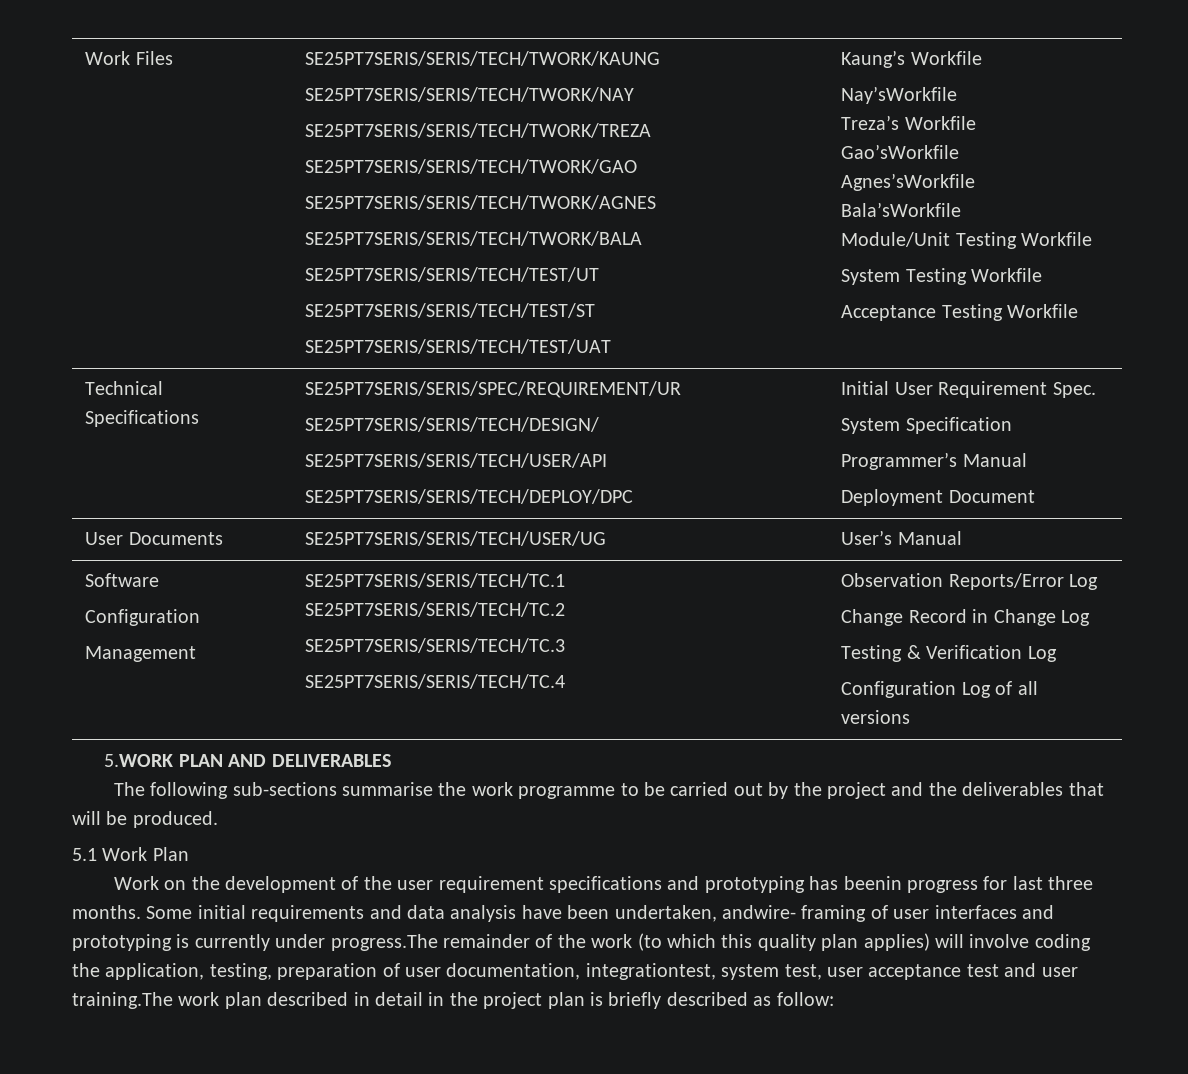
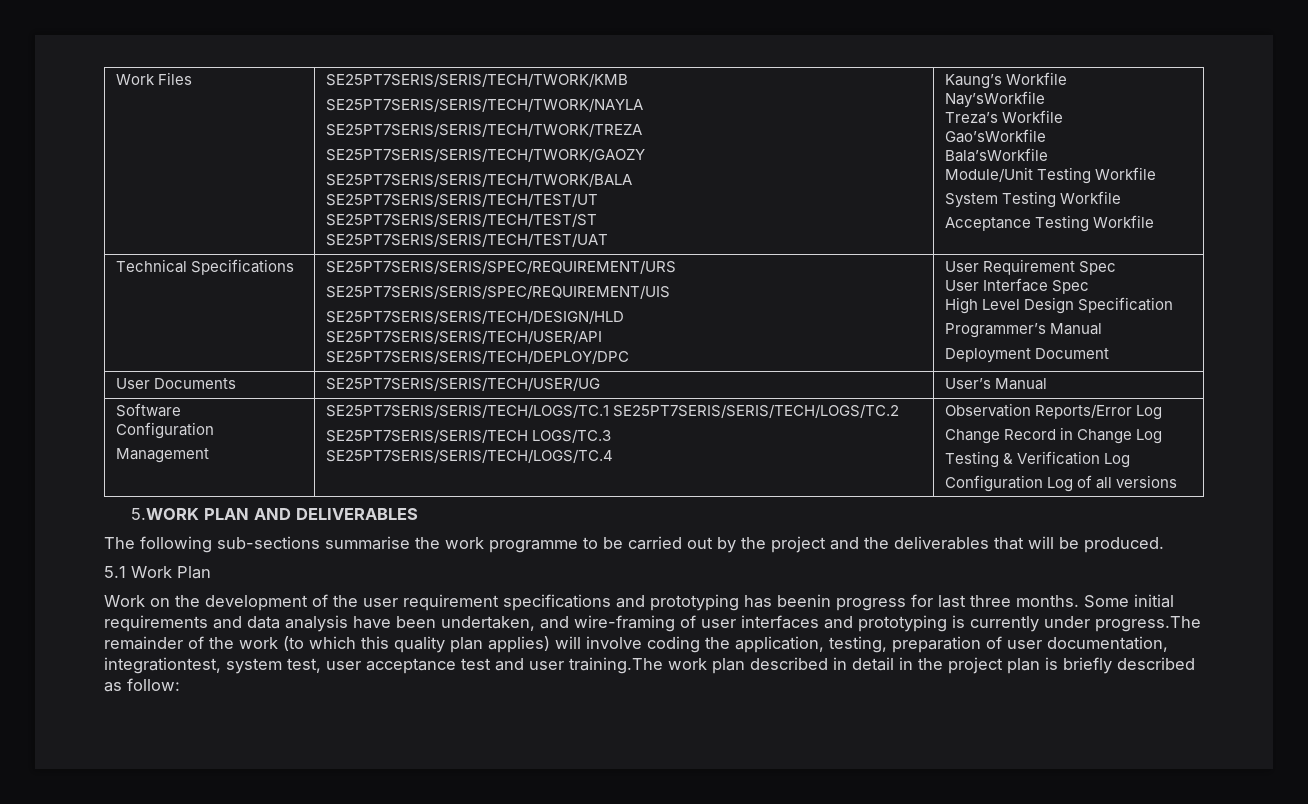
[305,51,661,66] [305,87,635,102] SE25PT7SERIS/SERIS/TECH/TWORK/KAUNG // SE25PT7SERIS/SERIS/TECH/TWORK/NAY -> [325,73,628,87] [325,98,643,112] SE25PT7SERIS/SERIS/TECH/TWORK/KMB // SE25PT7SERIS/SERIS/TECH/TWORK/NAYLA
[305,159,638,174] [305,195,657,210] SE25PT7SERIS/SERIS/TECH/TWORK/GAO // SE25PT7SERIS/SERIS/TECH/TWORK/AGNES -> [325,148,645,162] SE25PT7SERIS/SERIS/TECH/TWORK/GAOZY
[841,173,976,191] // Agnes’sWorkfile -> (1046, 136) none
[305,381,682,398] [305,417,600,432] SE25PT7SERIS/SERIS/SPEC/REQUIREMENT/UR // SE25PT7SERIS/SERIS/TECH/DESIGN/ -> [325,260,676,274] [325,285,670,299] [325,310,624,324] SE25PT7SERIS/SERIS/SPEC/REQUIREMENT/URS // SE25PT7SERIS/SERIS/SPEC/REQUIREMENT/UIS // SE25PT7SERIS/SERIS/TECH/DESIGN/HLD
[841,381,890,395] Initial -> (629, 357) none
[1052,382,1096,398] [841,418,901,434] Spec. // System -> [1078,261,1116,275] [944,278,1089,294] [944,297,1074,314] Spec // User Interface Spec // High Level Design
[305,573,566,588] [305,602,566,617] [305,638,566,653] [305,674,566,689] SE25PT7SERIS/SERIS/TECH/TC.1 SE25PT7SERIS/SERIS/TECH/TC.2 // SE25PT7SERIS/SERIS/TECH/TC.3 // SE25PT7SERIS/SERIS/TECH/TC.4 -> [325,404,899,418] [325,429,611,443] [325,449,613,463] SE25PT7SERIS/SERIS/TECH/LOGS/TC.1 SE25PT7SERIS/SERIS/TECH/LOGS/TC.2 // SE25PT7SERIS/SERIS/TECH LOGS/TC.3 // SE25PT7SERIS/SERIS/TECH/LOGS/TC.4
[721,905,867,922] andwire- framing -> [540,615,675,632] and wire-framing

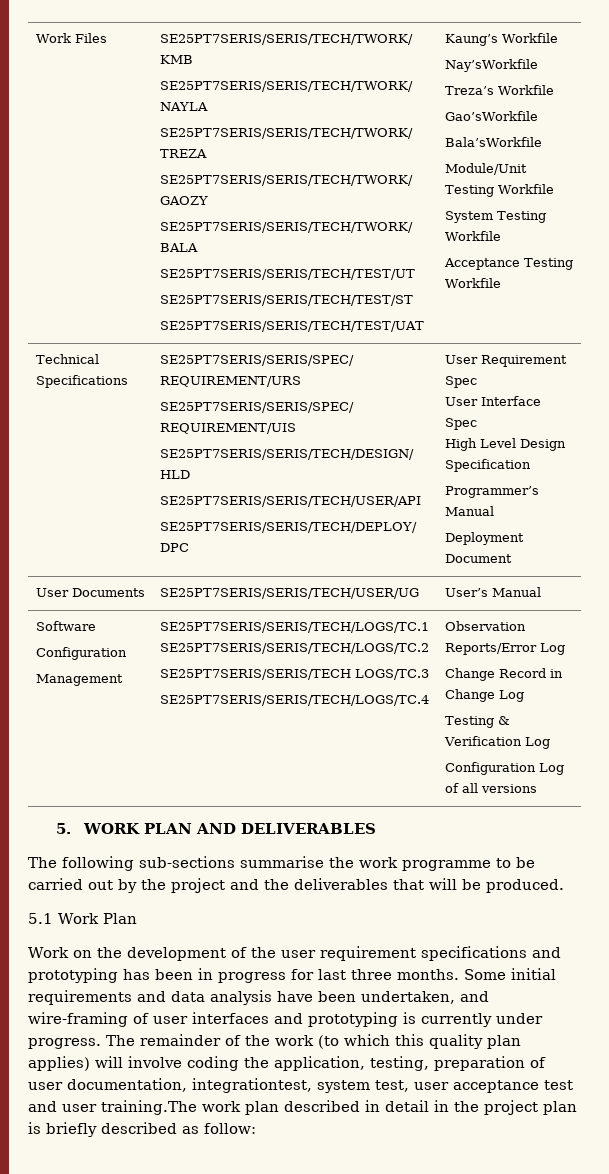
[130,508,199,520] 5.WORK -> [56,823,141,834] 5. WORK
[777,594,831,607] beenin -> [155,968,213,980] been in
[1095,616,1201,632] progress.The -> [28,1035,135,1049] progress. The

